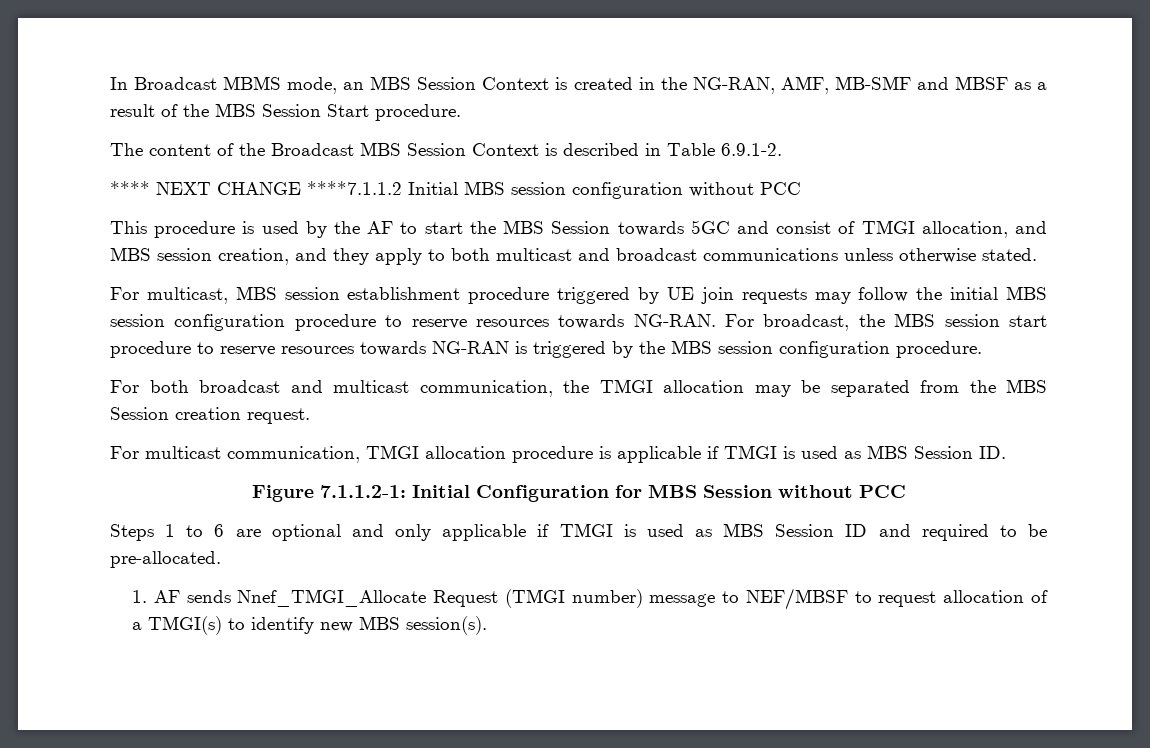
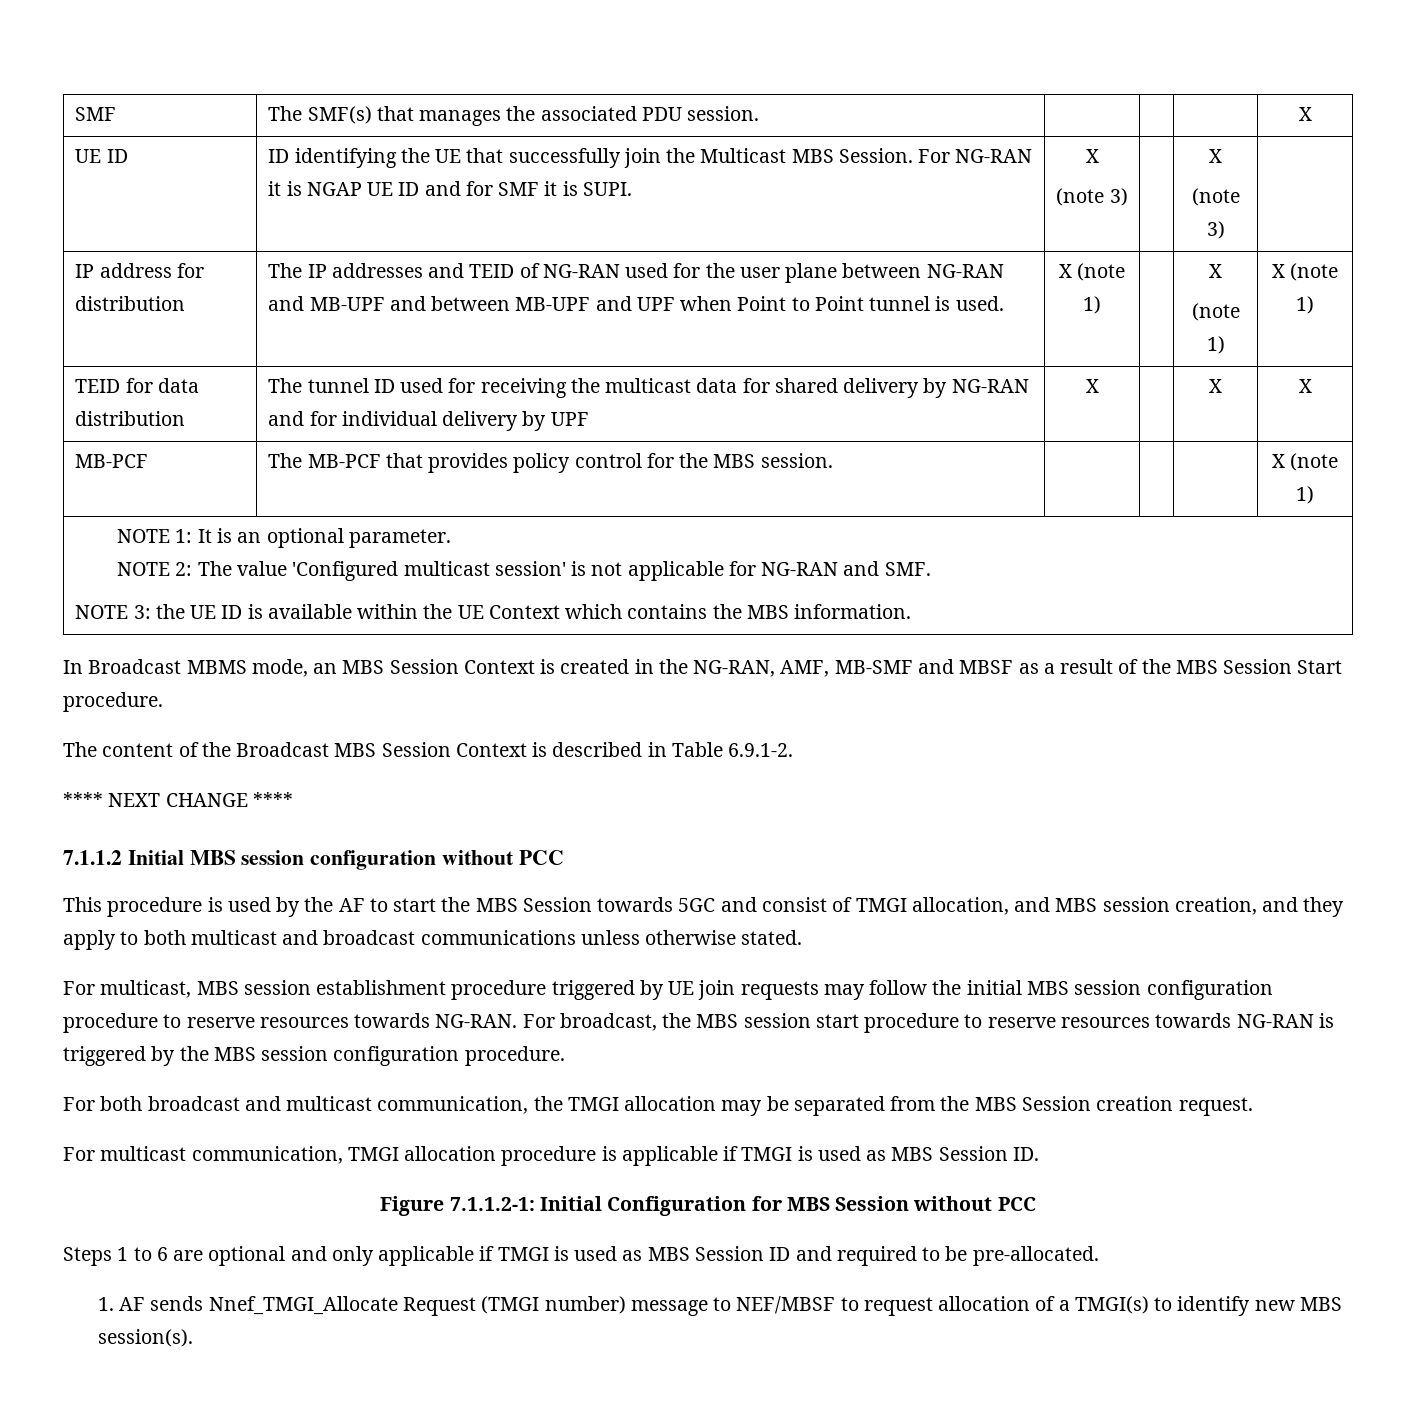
(110, 83) none -> [75,107,117,121] [268,106,760,126] [1298,107,1312,121] [75,149,128,163] [268,148,1033,168] [268,181,632,196] [1085,149,1099,163] [1056,188,1128,206] [1209,149,1222,163] [1191,188,1240,206] [1206,221,1225,239] [75,263,204,278] [75,296,186,311] [268,263,1004,283] [268,296,1004,311] [1058,263,1126,281] [1083,296,1101,314] [1209,264,1222,278] [1191,303,1240,321] [1206,336,1225,354] [1271,263,1339,281] [1296,296,1314,314] [75,378,199,393] [75,411,186,426] [268,378,1029,398] [268,411,589,431] [1085,379,1099,393] [1209,379,1222,393] [1298,379,1312,393] [75,454,149,468] [268,453,833,473] [1271,453,1339,471] [1296,486,1314,504] [117,528,451,548] [117,561,931,581] [75,604,912,619] SMF | The SMF(s) that manages the associated PDU session. | | | | X // UE ID | ID identifying the UE that successfully join the Multicast MBS Session. For NG-RAN it is NGAP UE ID and for SMF it is SUPI. | X // (note 3) | | X // (note 3) | // IP address for distribution | The IP addresses and TEID of NG-RAN used for the user plane between NG-RAN and MB-UPF and between MB-UPF and UPF when Point to Point tunnel is used. | X (note 1) | | X // (note 1) | X (note 1) // TEID for data distribution | The tunnel ID used for receiving the multicast data for shared delivery by NG-RAN and for individual delivery by UPF | X | | X | X // MB-PCF | The MB-PCF that provides policy control for the MBS session. | | | | X (note 1) // NOTE 1: It is an optional parameter. // NOTE 2: The value 'Configured multicast session' is not applicable for NG-RAN and SMF. // NOTE 3: the UE ID is available within the UE Context which contains the MBS information. //
[307,181,402,195] ****7.1.1.2 -> [252,792,293,807] [63,850,122,865] **** // 7.1.1.2

